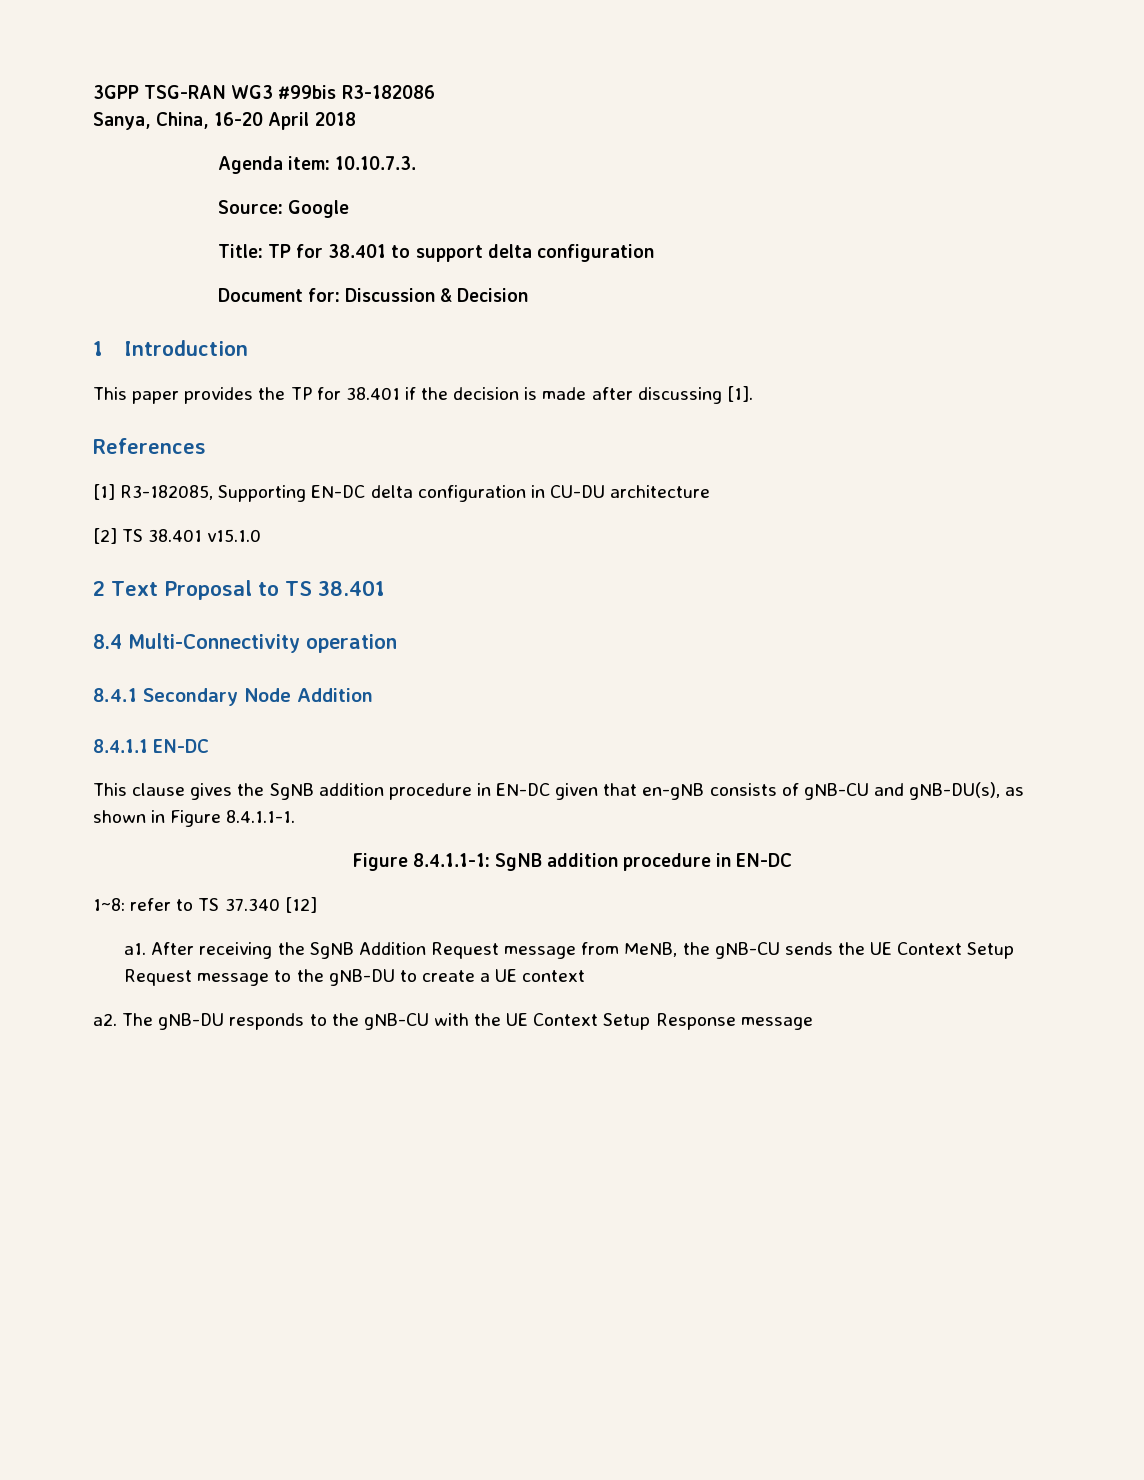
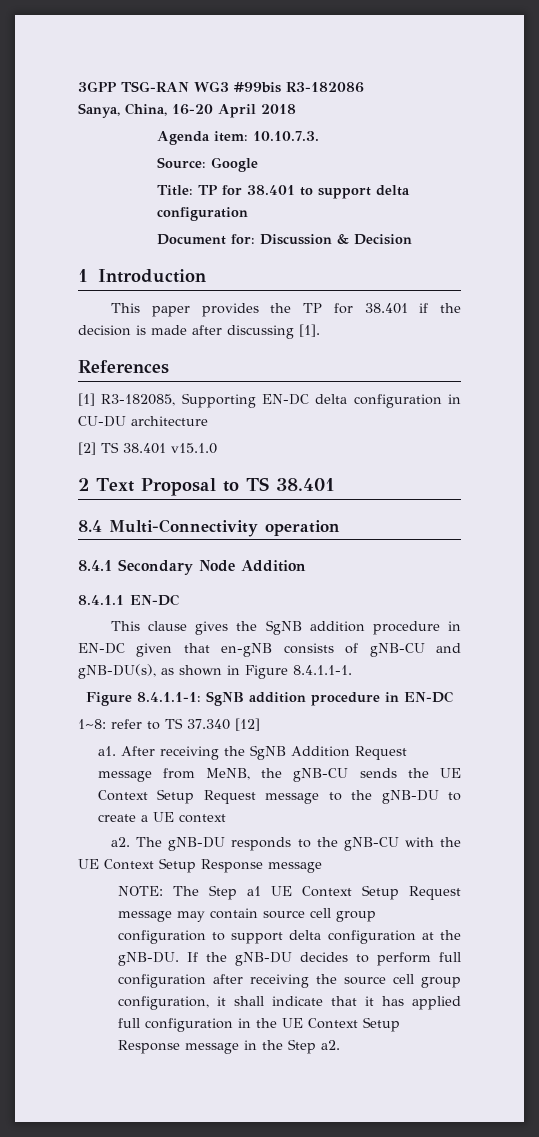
(813, 1023) none -> [117,885,461,900] [117,908,376,922] [117,930,461,944] [117,952,461,966] [117,974,461,988] [117,996,461,1010] [117,1017,400,1032] [117,1039,340,1054] // NOTE: The Step a1 UE Context Setup Request message may contain source cell group configuration to support delta configuration at the gNB-DU. If the gNB-DU decides to perform full configuration after receiving the source cell group configuration, it shall indicate that it has applied full configuration in the UE Context Setup Response message in the Step a2.

